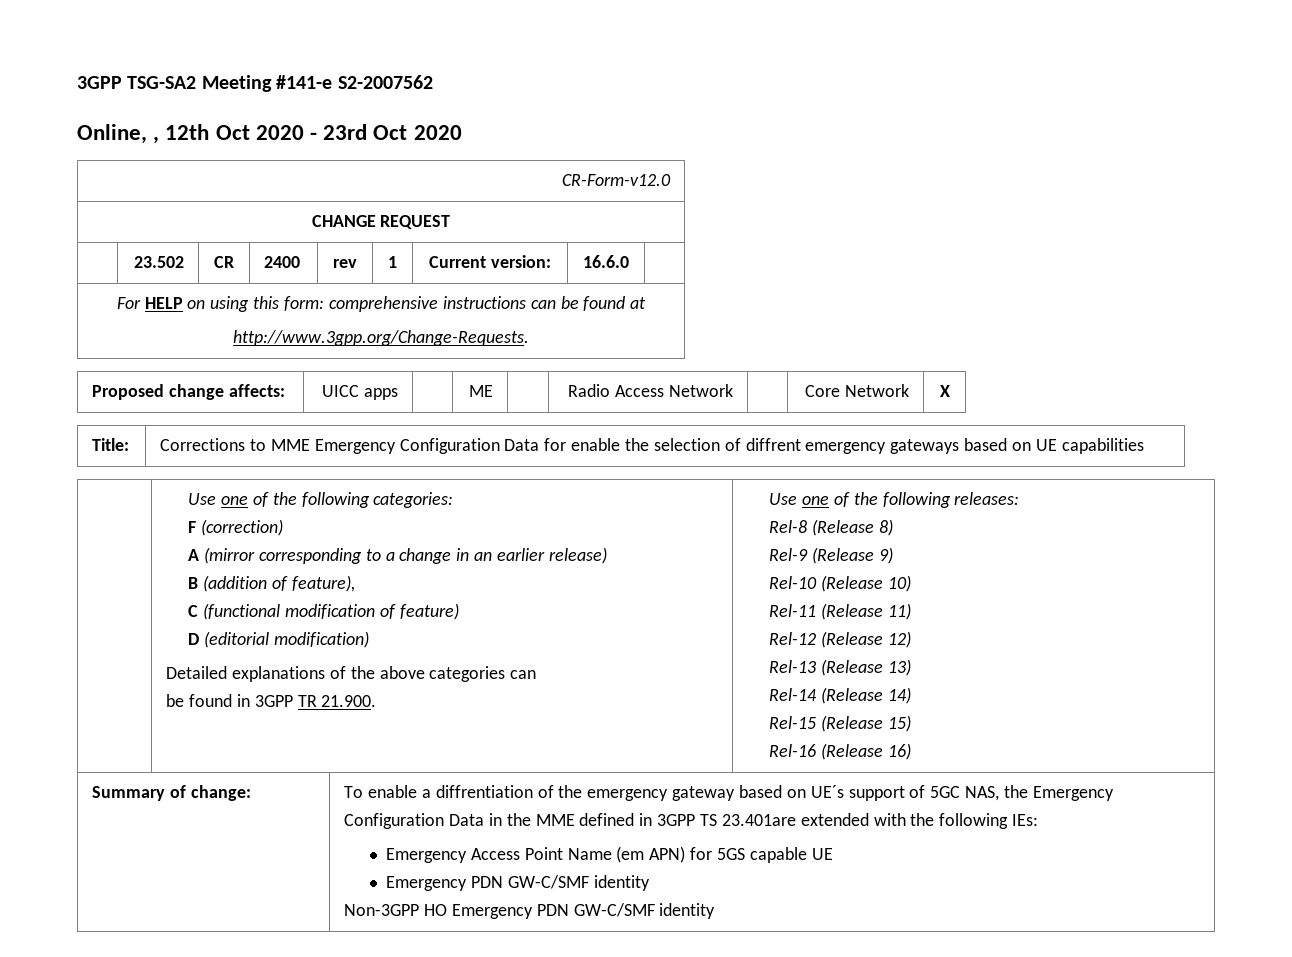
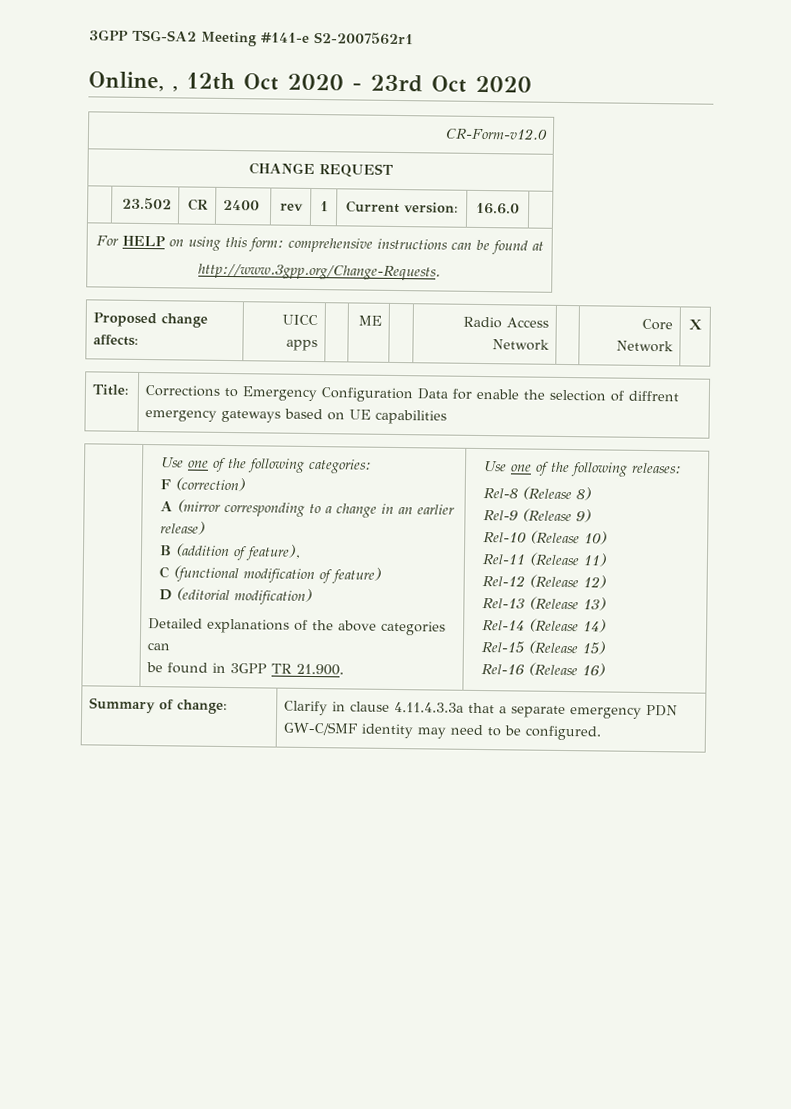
[337,75,433,89] S2-2007562 -> [314,31,414,46] S2-2007562r1
[270,439,310,451] MME -> (239, 392) none
[344,785,1114,801] [344,813,1039,829] [385,846,833,863] [385,875,650,891] [344,903,716,919] To enable a diffrentiation of the emergency gateway based on UE´s support of 5GC NAS, the Emergency Configuration Data in the MME defined in 3GPP TS 23.401are extended with the following IEs: // Emergency Access Point Name (em APN) for 5GS capable UE // Emergency PDN GW-C/SMF identity // Non-3GPP HO Emergency PDN GW-C/SMF identity -> [284,700,679,719] [283,721,602,741] Clarify in clause 4.11.4.3.3a that a separate emergency PDN GW-C/SMF identity may need to be configured.

